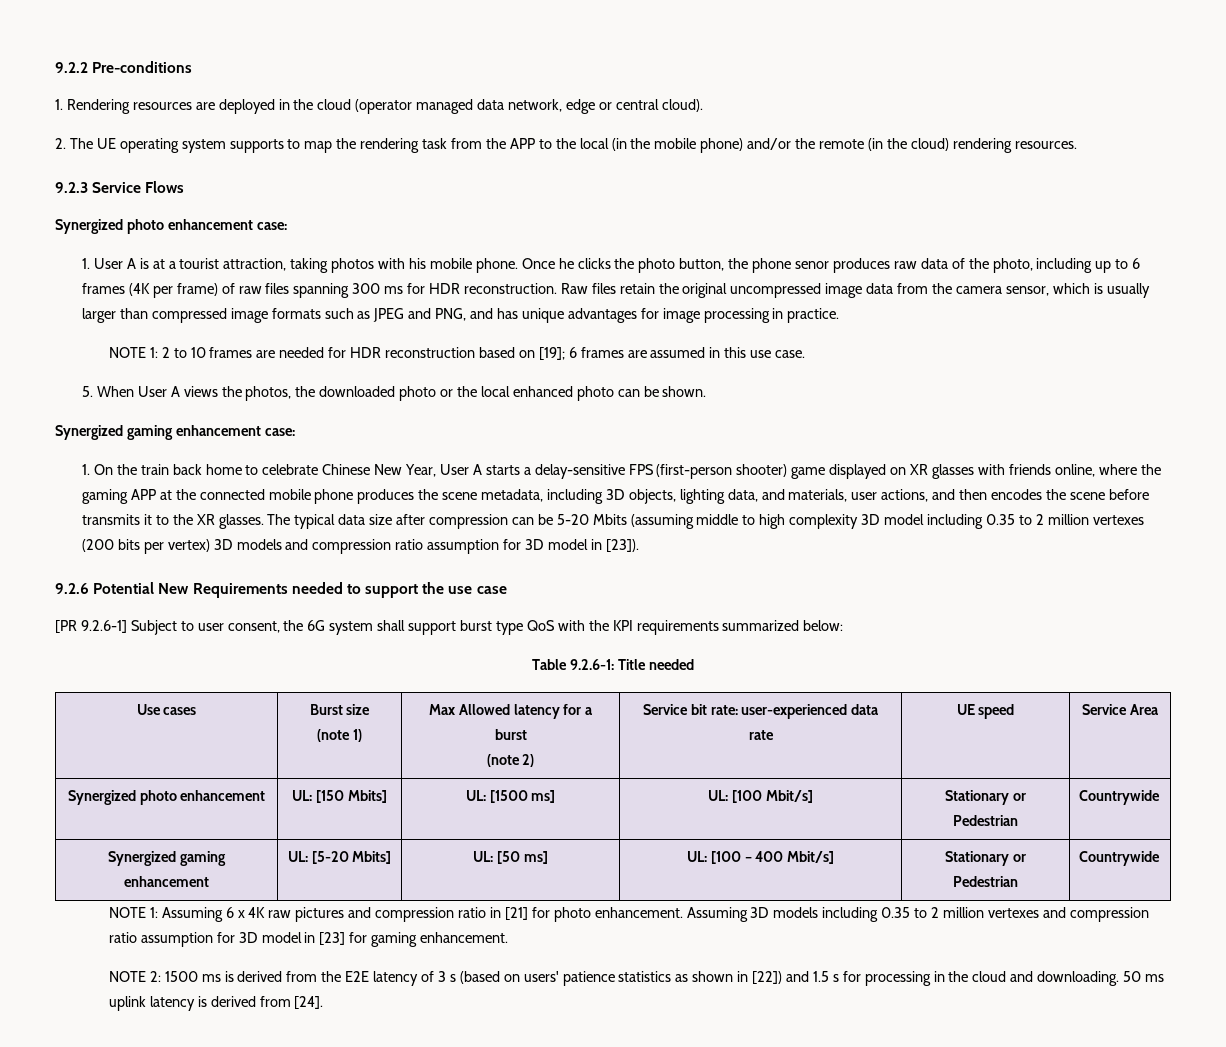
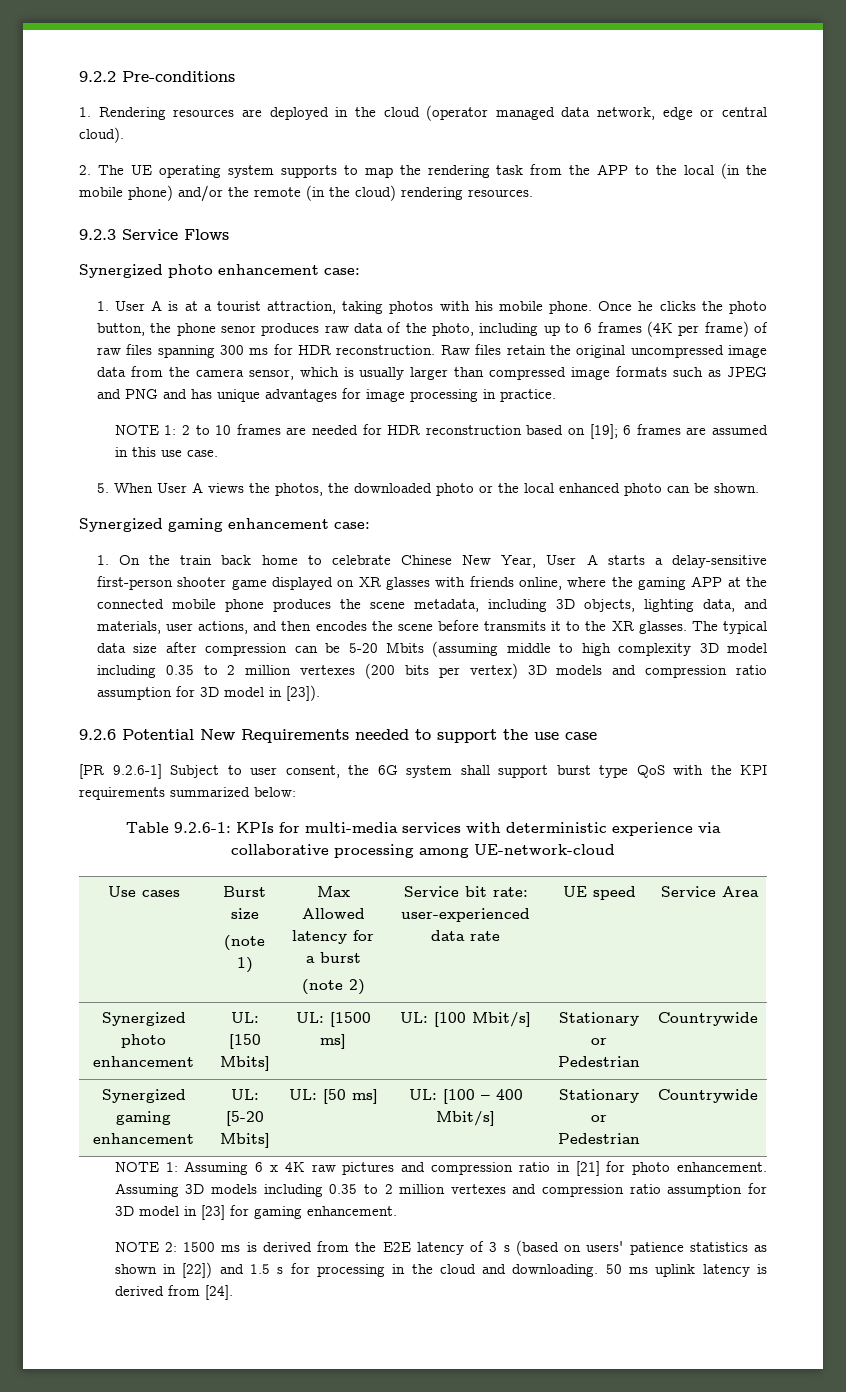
[435,308,467,321] PNG, -> [124,389,158,399] PNG
[628,464,788,479] FPS (first-person shooter) -> [96,576,227,590] first-person shooter
[617,659,694,670] Title needed -> [236,822,721,836] [231,844,615,858] KPIs for multi-media services with deterministic experience via collaborative processing among UE-network-cloud

